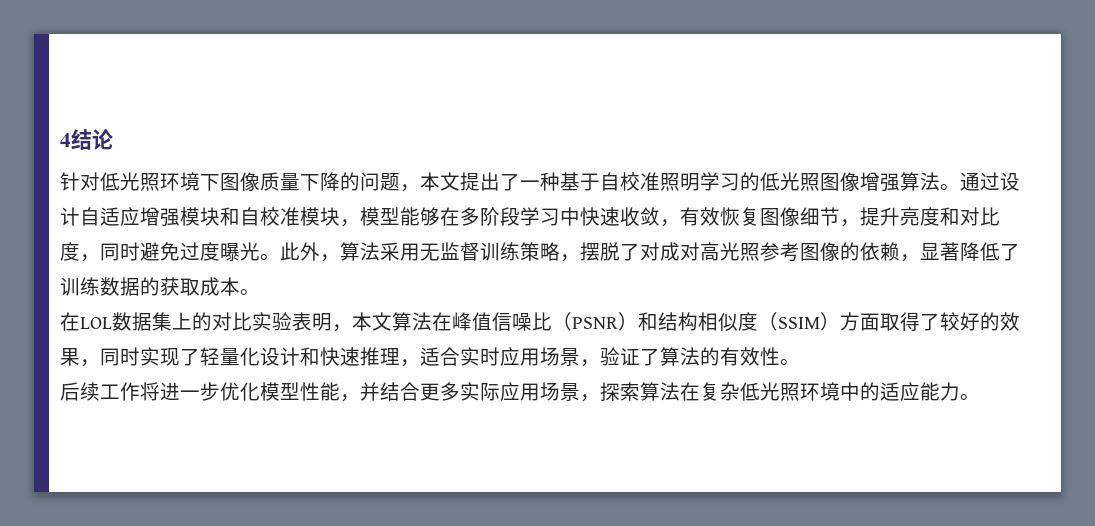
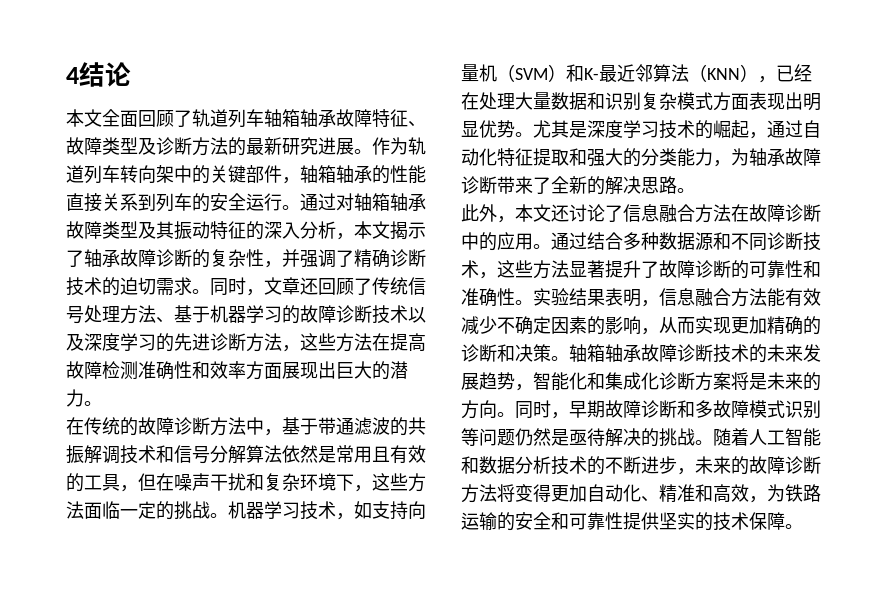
[60,172,1020,192] [60,207,1000,227] [60,242,1020,262] [60,277,260,296] [60,312,1020,332] [60,347,800,367] [60,382,960,402] 针对低光照环境下图像质量下降的问题，本文提出了一种基于自校准照明学习的低光照图像增强算法。通过设计自适应增强模块和自校准模块，模型能够在多阶段学习中快速收敛，有效恢复图像细节，提升亮度和对比度，同时避免过度曝光。此外，算法采用无监督训练策略，摆脱了对成对高光照参考图像的依赖，显著降低了训练数据的获取成本。 // 在LOL数据集上的对比实验表明，本文算法在峰值信噪比（PSNR）和结构相似度（SSIM）方面取得了较好的效果，同时实现了轻量化设计和快速推理，适合实时应用场景，验证了算法的有效性。 // 后续工作将进一步优化模型性能，并结合更多实际应用场景，探索算法在复杂低光照环境中的适应能力 -> [66,109,426,128] [66,137,426,156] [66,165,426,184] [66,193,426,212] [66,221,426,240] [66,249,426,268] [66,277,426,296] [66,305,426,324] [66,333,426,352] [66,361,408,380] [66,389,102,407] [66,417,426,436] [66,445,426,464] [66,473,426,492] [66,501,426,520] [461,64,812,83] [461,92,821,111] [461,120,821,139] [461,148,821,167] [461,176,695,195] [461,204,821,223] [461,232,821,251] [461,260,821,279] [461,288,821,307] [461,316,821,335] [461,344,821,363] [461,372,821,391] [461,400,821,419] [461,428,821,447] [461,456,821,475] [461,484,821,503] [461,512,785,531] 本文全面回顾了轨道列车轴箱轴承故障特征、故障类型及诊断方法的最新研究进展。作为轨道列车转向架中的关键部件，轴箱轴承的性能直接关系到列车的安全运行。通过对轴箱轴承故障类型及其振动特征的深入分析，本文揭示了轴承故障诊断的复杂性，并强调了精确诊断技术的迫切需求。同时，文章还回顾了传统信号处理方法、基于机器学习的故障诊断技术以及深度学习的先进诊断方法，这些方法在提高故障检测准确性和效率方面展现出巨大的潜力。 // 在传统的故障诊断方法中，基于带通滤波的共振解调技术和信号分解算法依然是常用且有效的工具，但在噪声干扰和复杂环境下，这些方法面临一定的挑战。机器学习技术，如支持向量机（SVM）和K-最近邻算法（KNN），已经在处理大量数据和识别复杂模式方面表现出明显优势。尤其是深度学习技术的崛起，通过自动化特征提取和强大的分类能力，为轴承故障诊断带来了全新的解决思路。 // 此外，本文还讨论了信息融合方法在故障诊断中的应用。通过结合多种数据源和不同诊断技术，这些方法显著提升了故障诊断的可靠性和准确性。实验结果表明，信息融合方法能有效减少不确定因素的影响，从而实现更加精确的诊断和决策。轴箱轴承故障诊断技术的未来发展趋势，智能化和集成化诊断方案将是未来的方向。同时，早期故障诊断和多故障模式识别等问题仍然是亟待解决的挑战。随着人工智能和数据分析技术的不断进步，未来的故障诊断方法将变得更加自动化、精准和高效，为铁路运输的安全和可靠性提供坚实的技术保障

